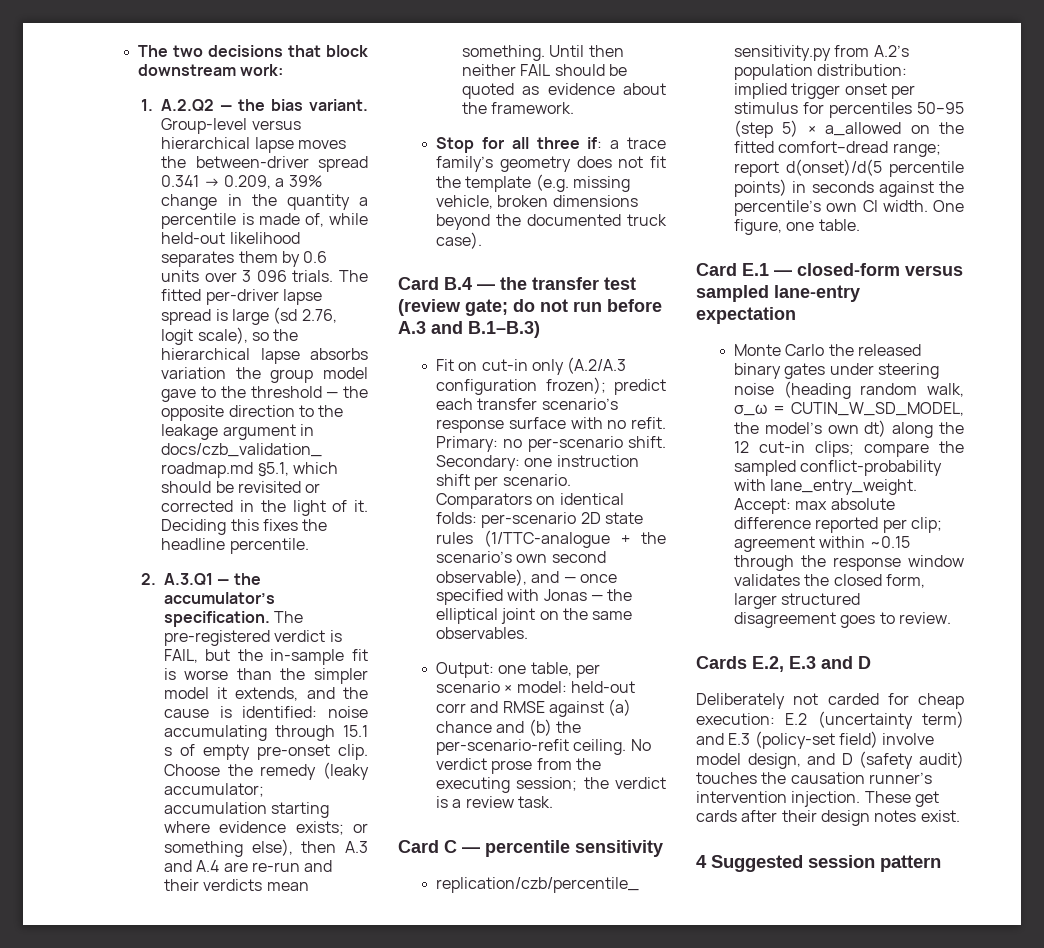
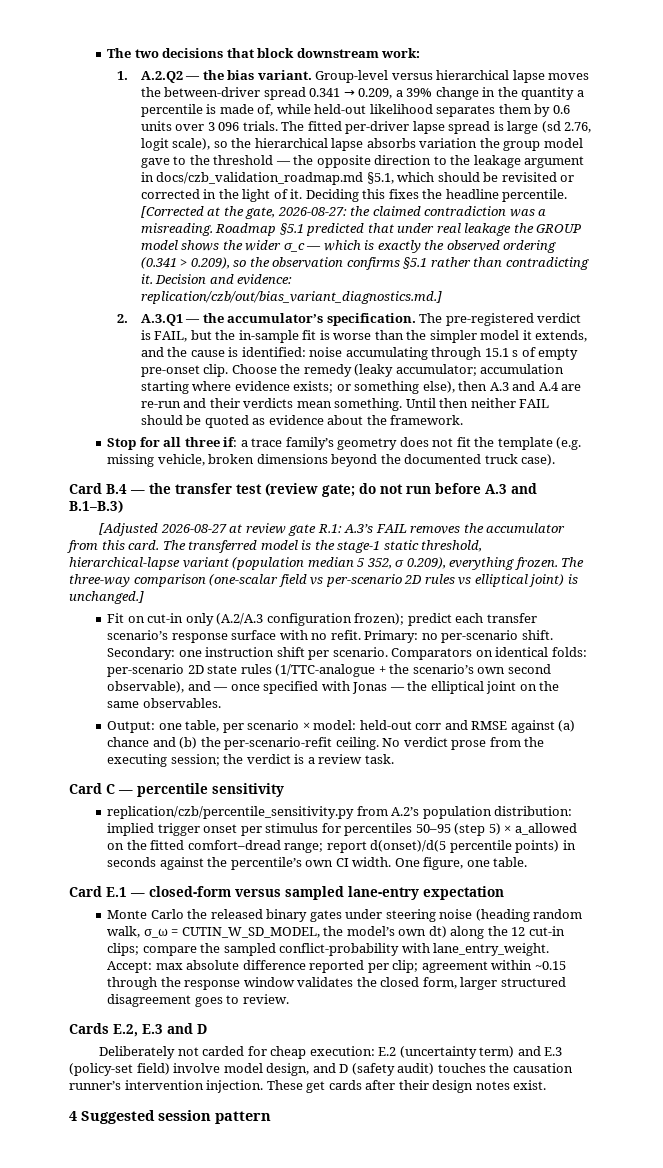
(309, 546) none -> [140,206,547,219] [140,223,582,236] [140,240,557,253] [140,257,589,270] [140,274,293,285] [140,291,442,304] [Corrected at the gate, 2026-08-27: the claimed contradiction was a misreading. Roadmap §5.1 predicted that under real leakage the GROUP model shows the wider σ_c — which is exactly the observed ordering (0.341 > 0.209), so the observation confirms §5.1 rather than contradicting it. Decision and evidence: replication/czb/out/bias_variant_diagnostics.md.]
(540, 329) none -> [99,523,566,536] [67,540,483,553] [69,557,585,570] [69,574,578,587] [69,591,144,604] // [Adjusted 2026-08-27 at review gate R.1: A.3’s FAIL removes the accumulator from this card. The transferred model is the stage-1 static threshold, hierarchical-lapse variant (population median 5 352, σ 0.209), everything frozen. The three-way comparison (one-scalar field vs per-scenario 2D rules vs elliptical joint) is unchanged.]

